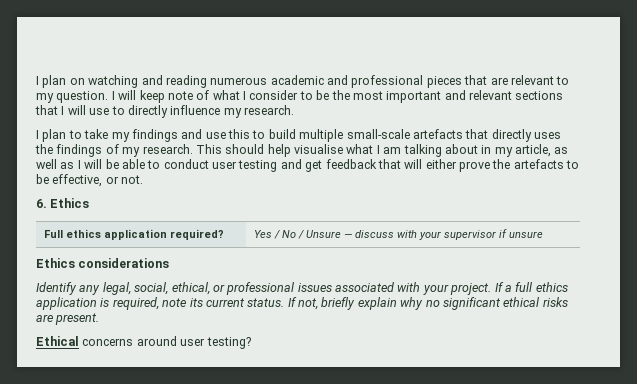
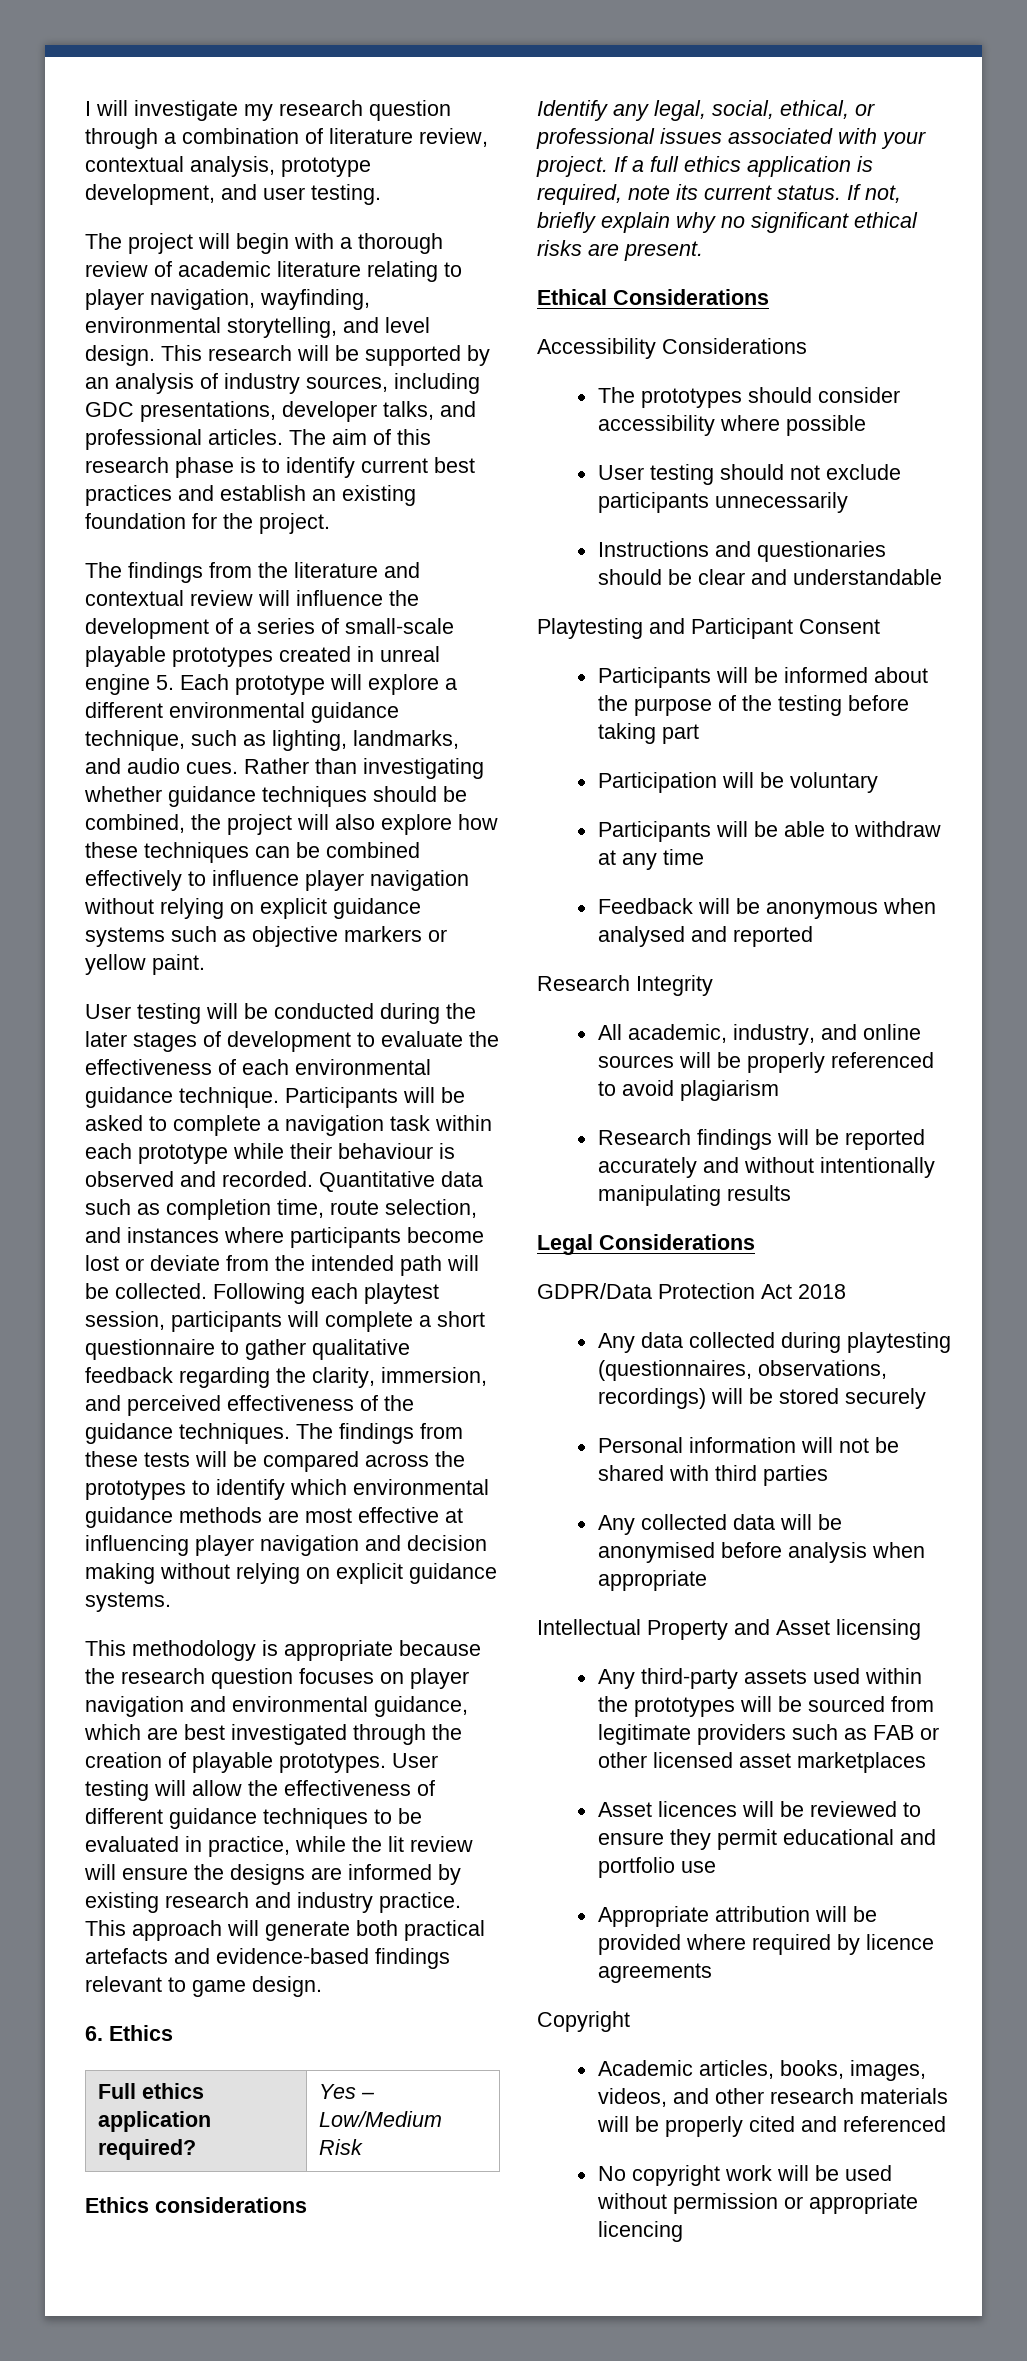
[36,75,570,88] [36,90,564,103] [35,105,294,118] [36,129,561,142] [35,144,569,157] [36,159,580,172] [36,174,144,187] I plan on watching and reading numerous academic and professional pieces that are relevant to my question. I will keep note of what I consider to be the most important and relevant sections that I will use to directly influence my research. // I plan to take my findings and use this to build multiple small-scale artefacts that directly uses the findings of my research. This should help visualise what I am talking about in my article, as well as I will be able to conduct user testing and get feedback that will either prove the artefacts to be effective, or not. -> [85,100,451,121] [85,128,488,149] [85,156,371,177] [85,184,381,205] [85,233,443,254] [85,261,462,282] [85,289,370,310] [85,317,430,338] [85,345,490,366] [85,373,480,394] [85,401,476,422] [85,429,431,450] [85,457,475,478] [85,485,416,506] [85,513,330,534] [85,562,420,583] [85,590,419,606] [85,618,454,639] [85,646,440,667] [85,674,457,695] [85,702,399,723] [85,730,459,751] [85,758,484,779] [84,786,467,807] [85,814,498,835] [85,842,420,863] [85,870,469,891] [84,898,421,919] [85,926,447,947] [85,954,205,975] [85,1003,476,1024] [85,1031,499,1052] [85,1059,431,1075] [85,1087,465,1108] [85,1115,492,1136] [85,1143,455,1164] [85,1171,483,1192] [85,1199,477,1220] [85,1227,484,1248] [85,1255,479,1276] [85,1283,439,1304] [85,1311,485,1332] [85,1339,410,1360] [85,1367,487,1388] [85,1395,414,1416] [85,1423,463,1444] [85,1451,465,1472] [85,1479,489,1500] [85,1507,463,1528] [85,1535,487,1556] [85,1563,497,1584] [85,1592,171,1612] [85,1640,481,1661] [85,1668,469,1689] [85,1696,468,1717] [84,1724,462,1745] [85,1752,438,1773] [85,1780,435,1801] [85,1808,422,1829] [85,1836,473,1857] [84,1864,461,1885] [85,1892,461,1913] [85,1920,485,1941] [85,1948,450,1969] [85,1976,322,1997] I will investigate my research question through a combination of literature review, contextual analysis, prototype development, and user testing. // The project will begin with a thorough review of academic literature relating to player navigation, wayfinding, environmental storytelling, and level design. This research will be supported by an analysis of industry sources, including GDC presentations, developer talks, and professional articles. The aim of this research phase is to identify current best practices and establish an existing foundation for the project. // The findings from the literature and contextual review will influence the development of a series of small-scale playable prototypes created in unreal engine 5. Each prototype will explore a different environmental guidance technique, such as lighting, landmarks, and audio cues. Rather than investigating whether guidance techniques should be combined, the project will also explore how these techniques can be combined effectively to influence player navigation without relying on explicit guidance systems such as objective markers or yellow paint. // User testing will be conducted during the later stages of development to evaluate the effectiveness of each environmental guidance technique. Participants will be asked to complete a navigation task within each prototype while their behaviour is observed and recorded. Quantitative data such as completion time, route selection, and instances where participants become lost or deviate from the intended path will be collected. Following each playtest session, participants will complete a short questionnaire to gather qualitative feedback regarding the clarity, immersion, and perceived effectiveness of the guidance techniques. The findings from these tests will be compared across the prototypes to identify which environmental guidance methods are most effective at influencing player navigation and decision making without relying on explicit guidance systems. // This methodology is appropriate because the research question focuses on player navigation and environmental guidance, which are best investigated through the creation of playable prototypes. User testing will allow the effectiveness of different guidance techniques to be evaluated in practice, while the lit review will ensure the designs are informed by existing research and industry practice. This approach will generate both practical artefacts and evidence-based findings relevant to game design.
[274,229,544,240] / No / Unsure — discuss with your supervisor if unsure -> [360,2092,375,2099] [318,2111,442,2127] [318,2139,363,2155] – Low/Medium Risk
[82,336,251,349] concerns around user testing? -> [613,289,769,305] [537,338,807,359] [597,387,900,408] [597,415,866,436] [597,464,901,485] [597,492,848,513] [597,541,886,562] [597,569,942,585] [537,618,880,639] [597,667,928,688] [597,695,909,716] [597,723,699,744] [597,772,878,793] [597,821,941,842] [597,849,704,870] [597,898,936,919] [597,926,813,947] [537,975,713,996] [597,1024,921,1045] [597,1052,934,1073] [597,1080,779,1101] [597,1129,925,1150] [597,1157,935,1178] [597,1185,791,1206] [537,1234,755,1255] [537,1283,846,1299] [597,1332,951,1353] [597,1360,887,1381] [597,1388,926,1409] [597,1437,899,1453] [597,1465,828,1486] [597,1514,842,1535] [597,1542,925,1563] [597,1570,707,1591] [537,1619,921,1640] [597,1668,922,1689] [597,1696,934,1717] [597,1724,939,1745] [597,1752,926,1773] [597,1801,921,1817] [597,1829,936,1850] [597,1857,716,1878] [597,1906,877,1927] [597,1934,934,1955] [597,1963,712,1983] [537,2011,630,2032] [597,2060,926,2081] [597,2088,948,2107] [596,2116,946,2137] [597,2165,892,2186] [596,2193,918,2214] [597,2221,683,2242] Considerations // Accessibility Considerations // The prototypes should consider accessibility where possible // User testing should not exclude participants unnecessarily // Instructions and questionaries should be clear and understandable // Playtesting and Participant Consent // Participants will be informed about the purpose of the testing before taking part // Participation will be voluntary // Participants will be able to withdraw at any time // Feedback will be anonymous when analysed and reported // Research Integrity // All academic, industry, and online sources will be properly referenced to avoid plagiarism // Research findings will be reported accurately and without intentionally manipulating results // Legal Considerations // GDPR/Data Protection Act 2018 // Any data collected during playtesting (questionnaires, observations, recordings) will be stored securely // Personal information will not be shared with third parties // Any collected data will be anonymised before analysis when appropriate // Intellectual Property and Asset licensing // Any third-party assets used within the prototypes will be sourced from legitimate providers such as FAB or other licensed asset marketplaces // Asset licences will be reviewed to ensure they permit educational and portfolio use // Appropriate attribution will be provided where required by licence agreements // Copyright // Academic articles, books, images, videos, and other research materials will be properly cited and referenced // No copyright work will be used without permission or appropriate licencing

